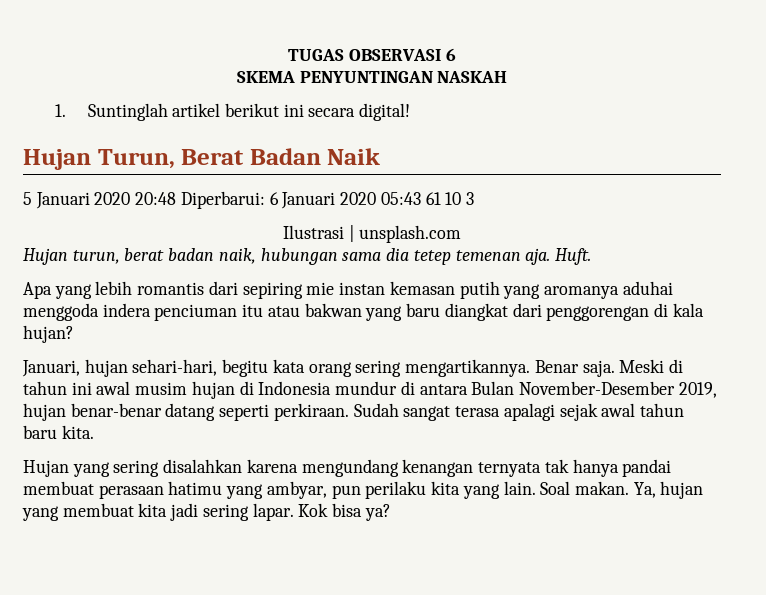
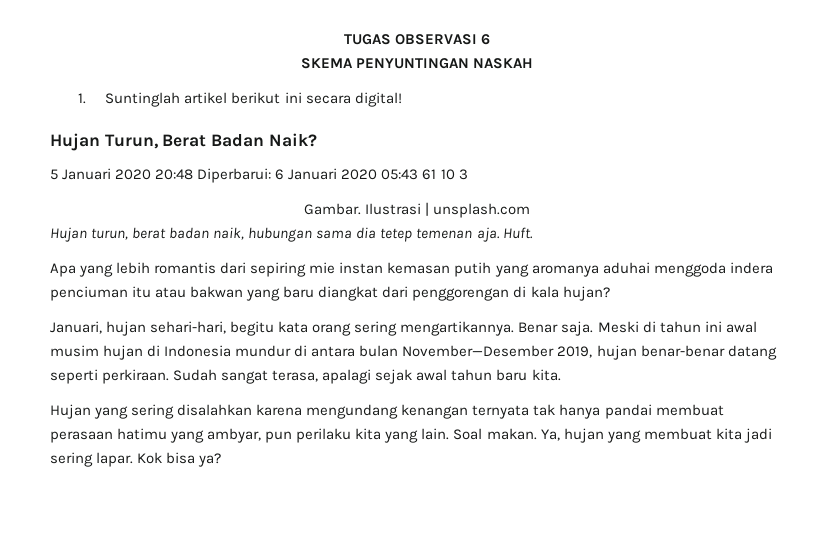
[327,148,381,165] Naik -> [268,133,317,147] Naik?
(474, 198) none -> [303,203,361,215] Gambar.
[471,381,675,395] Bulan November-Desember -> [359,345,555,357] bulan November—Desember
[455,406,501,417] terasa -> [272,370,319,382] terasa,

